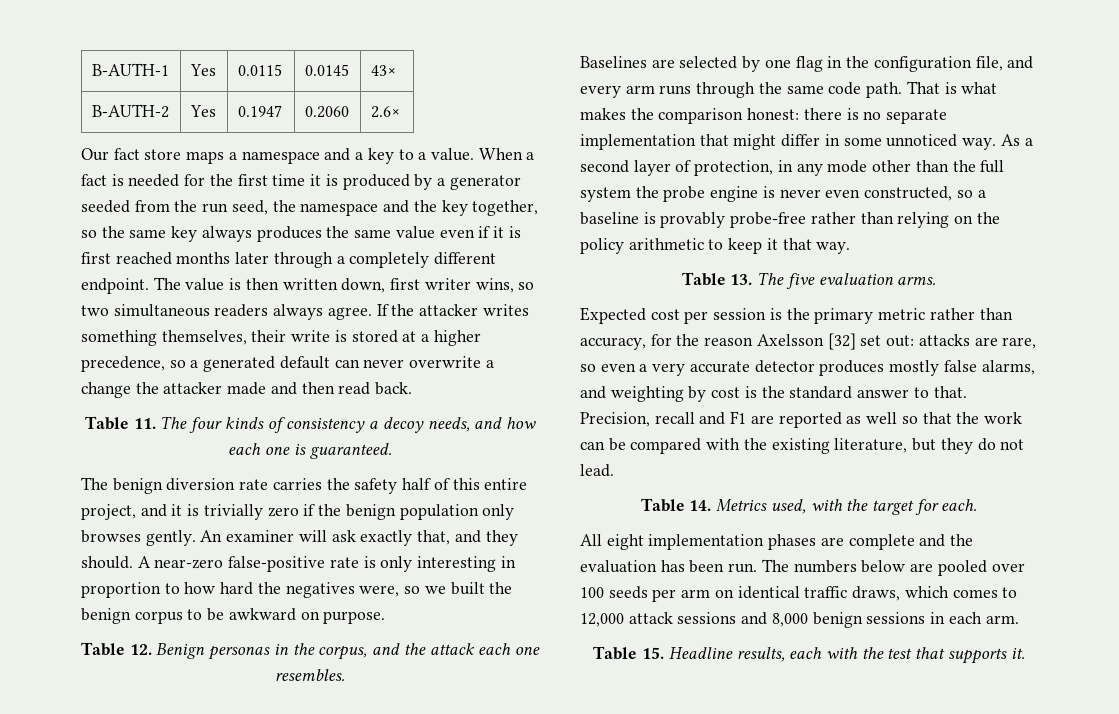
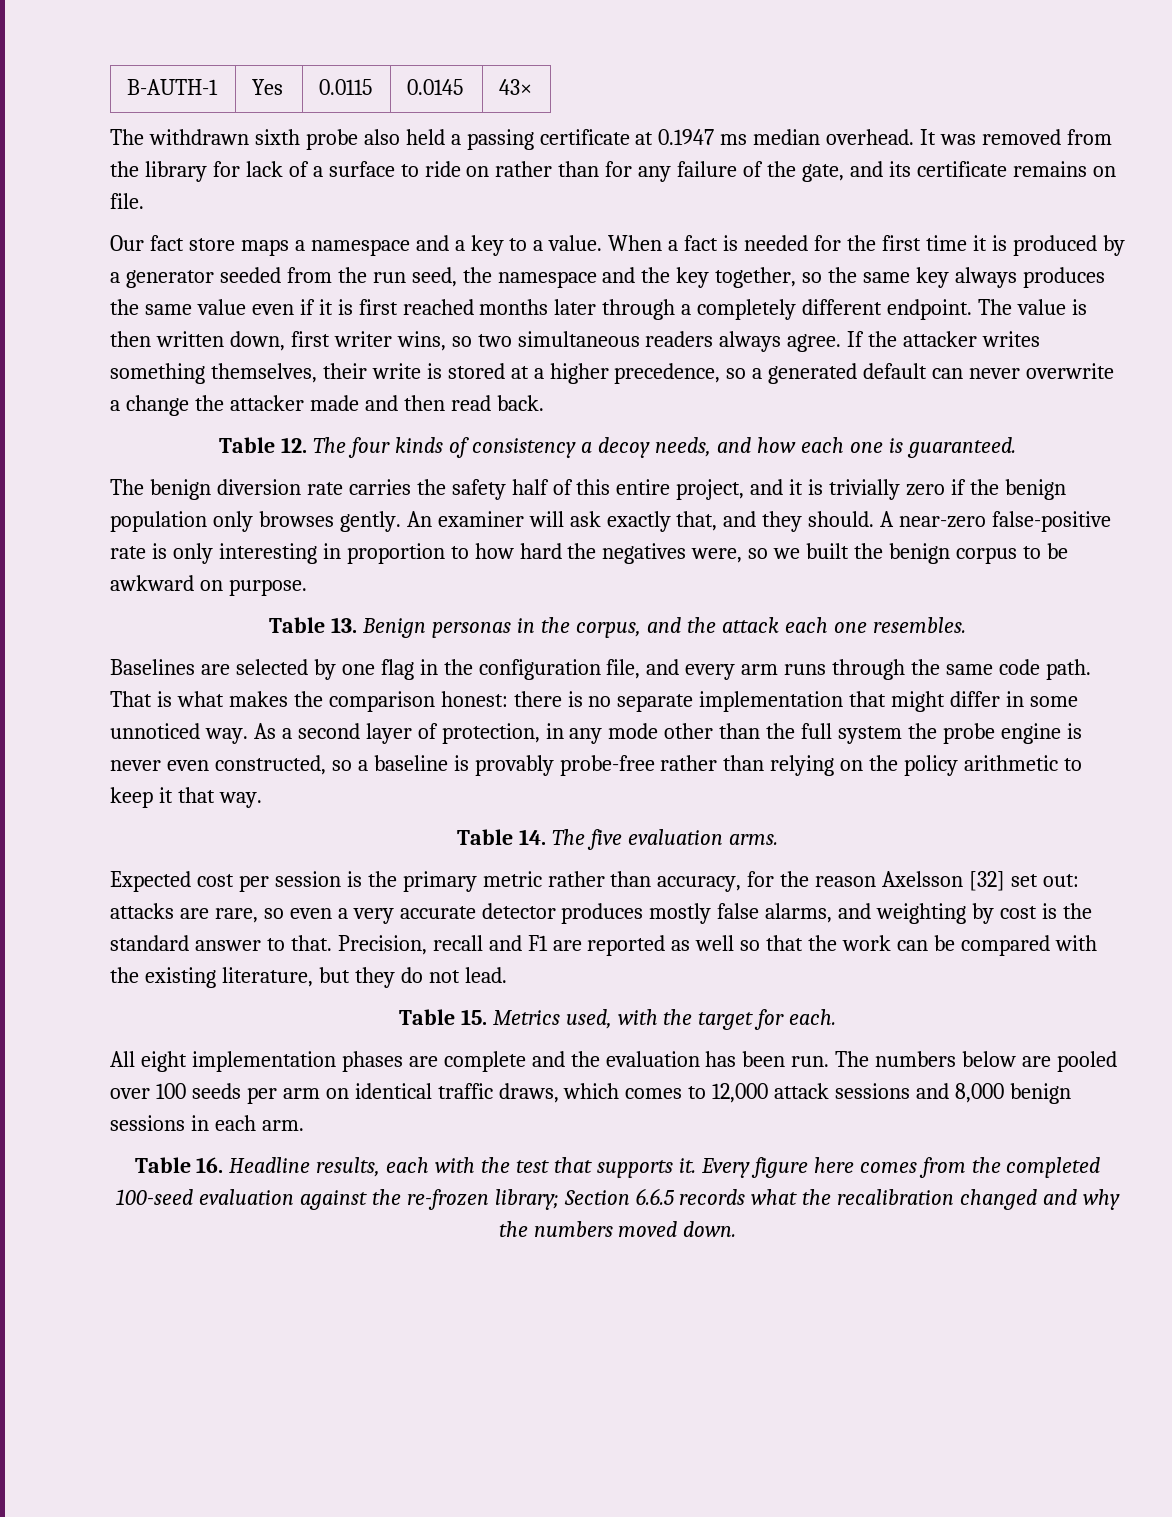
[91,104,169,118] [189,105,216,117] [237,105,282,117] [304,106,349,118] [370,106,401,118] // B-AUTH-2 | Yes | 0.1947 | 0.2060 | 2.6× -> [110,129,1112,150] [110,161,1116,182] [110,193,144,209] // The withdrawn sixth probe also held a passing certificate at 0.1947 ms median overhead. It was removed from the library for lack of a surface to ride on rather than for any failure of the gate, and its certificate remains on file.
[133,418,156,429] 11. -> [281,437,308,453] 12.
[129,644,152,655] 12. -> [331,617,358,633] 13.
[730,274,753,285] 13. -> [519,829,547,845] 14.
[689,500,712,511] 14. -> [460,1009,487,1025] 15.
[642,647,665,659] 15. -> [196,1157,224,1173] 16.
(1025, 653) none -> [700,1157,1101,1178] [115,1188,1121,1210] [498,1221,737,1237] Every figure here comes from the completed 100-seed evaluation against the re-frozen library; Section 6.6.5 records what the recalibration changed and why the numbers moved down.

